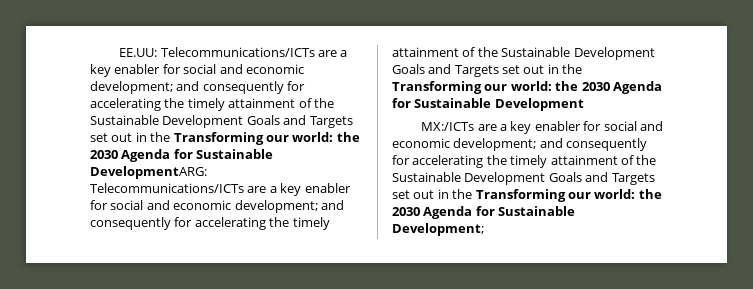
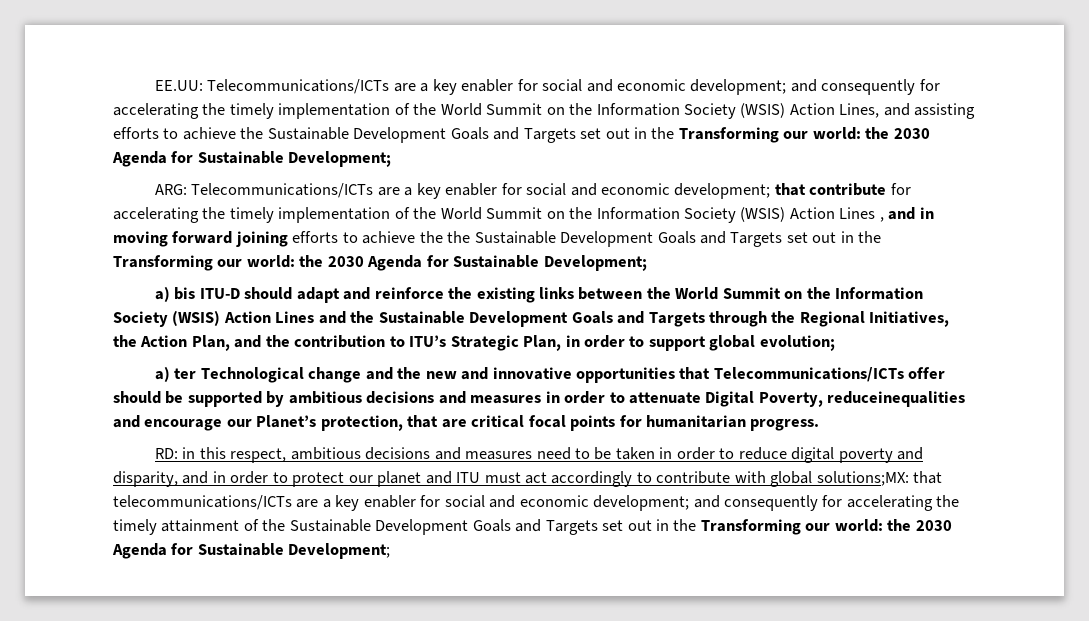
[228,98,334,108] attainment of the -> [278,103,976,119] [113,127,264,140] implementation of the World Summit on the Information Society (WSIS) Action Lines, and assisting efforts to achieve the
[90,166,207,179] DevelopmentARG: -> [288,151,392,167] [154,184,187,195] Development; // ARG:
[320,200,344,210] [90,217,330,230] [392,47,498,57] and consequently for accelerating the timely attainment of the -> [774,183,911,196] [113,207,934,223] [113,231,471,247] that contribute for accelerating the timely implementation of the World Summit on the Information Society (WSIS) Action Lines , and in moving forward joining efforts to achieve the the
[494,98,584,111] [421,122,475,131] Development // MX:/ICTs -> [543,255,647,271] [154,286,924,303] [113,310,950,327] [113,335,835,351] [154,366,946,383] [113,391,966,407] [113,415,820,431] [154,447,924,463] [113,471,943,487] [113,495,292,510] Development; // a) bis ITU-D should adapt and reinforce the existing links between the World Summit on the Information Society (WSIS) Action Lines and the Sustainable Development Goals and Targets through the Regional Initiatives, the Action Plan, and the contribution to ITU’s Strategic Plan, in order to support global evolution; // a) ter Technological change and the new and innovative opportunities that Telecommunications/ICTs offer should be supported by ambitious decisions and measures in order to attenuate Digital Poverty, reduceinequalities and encourage our Planet’s protection, that are critical focal points for humanitarian progress. // RD: in this respect, ambitious decisions and measures need to be taken in order to reduce digital poverty and disparity, and in order to protect our planet and ITU must act accordingly to contribute with global solutions;MX: that telecommunications/ICTs

